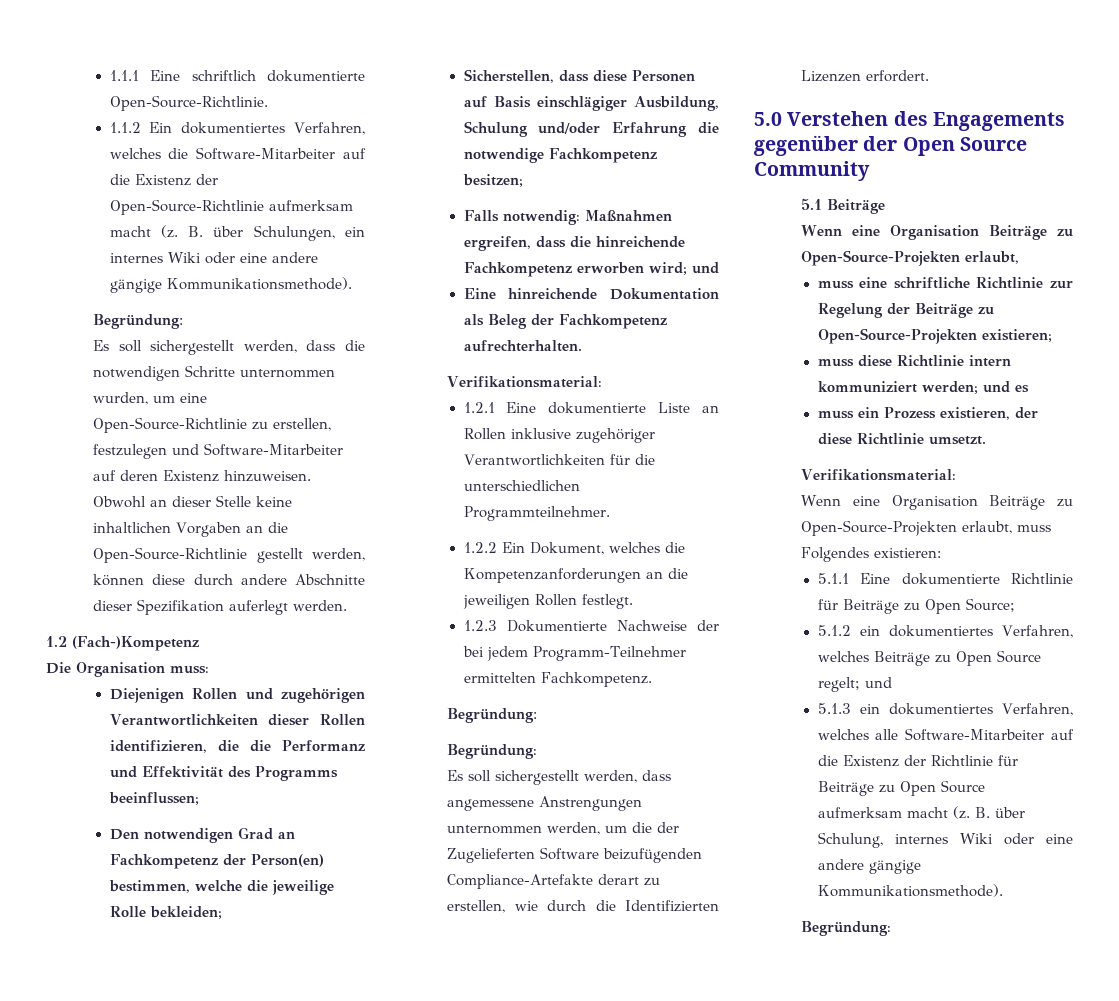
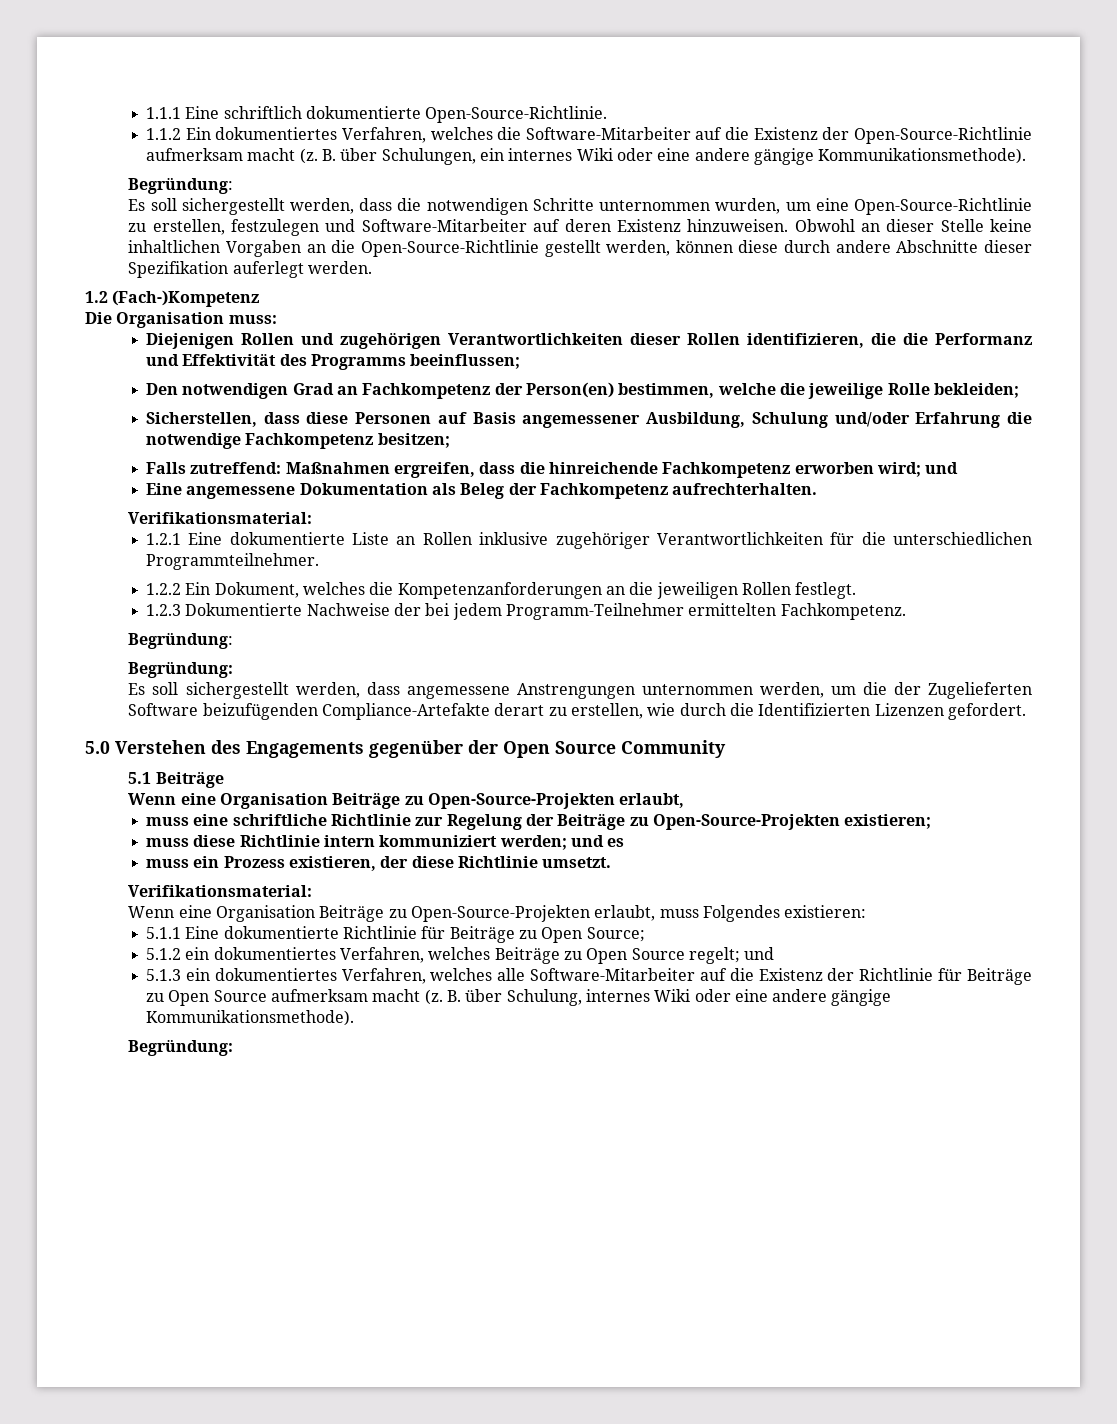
[536,96,627,111] einschlägiger -> [522,415,641,428] angemessener
[502,210,580,225] notwendig: -> [190,462,282,474] zutreffend:
[508,288,598,300] hinreichende -> [186,486,296,499] angemessene
[866,70,930,82] erfordert. -> [947,703,1026,720] gefordert.

